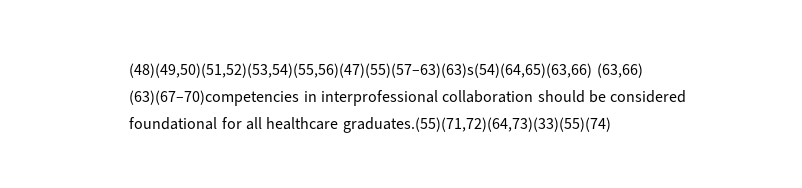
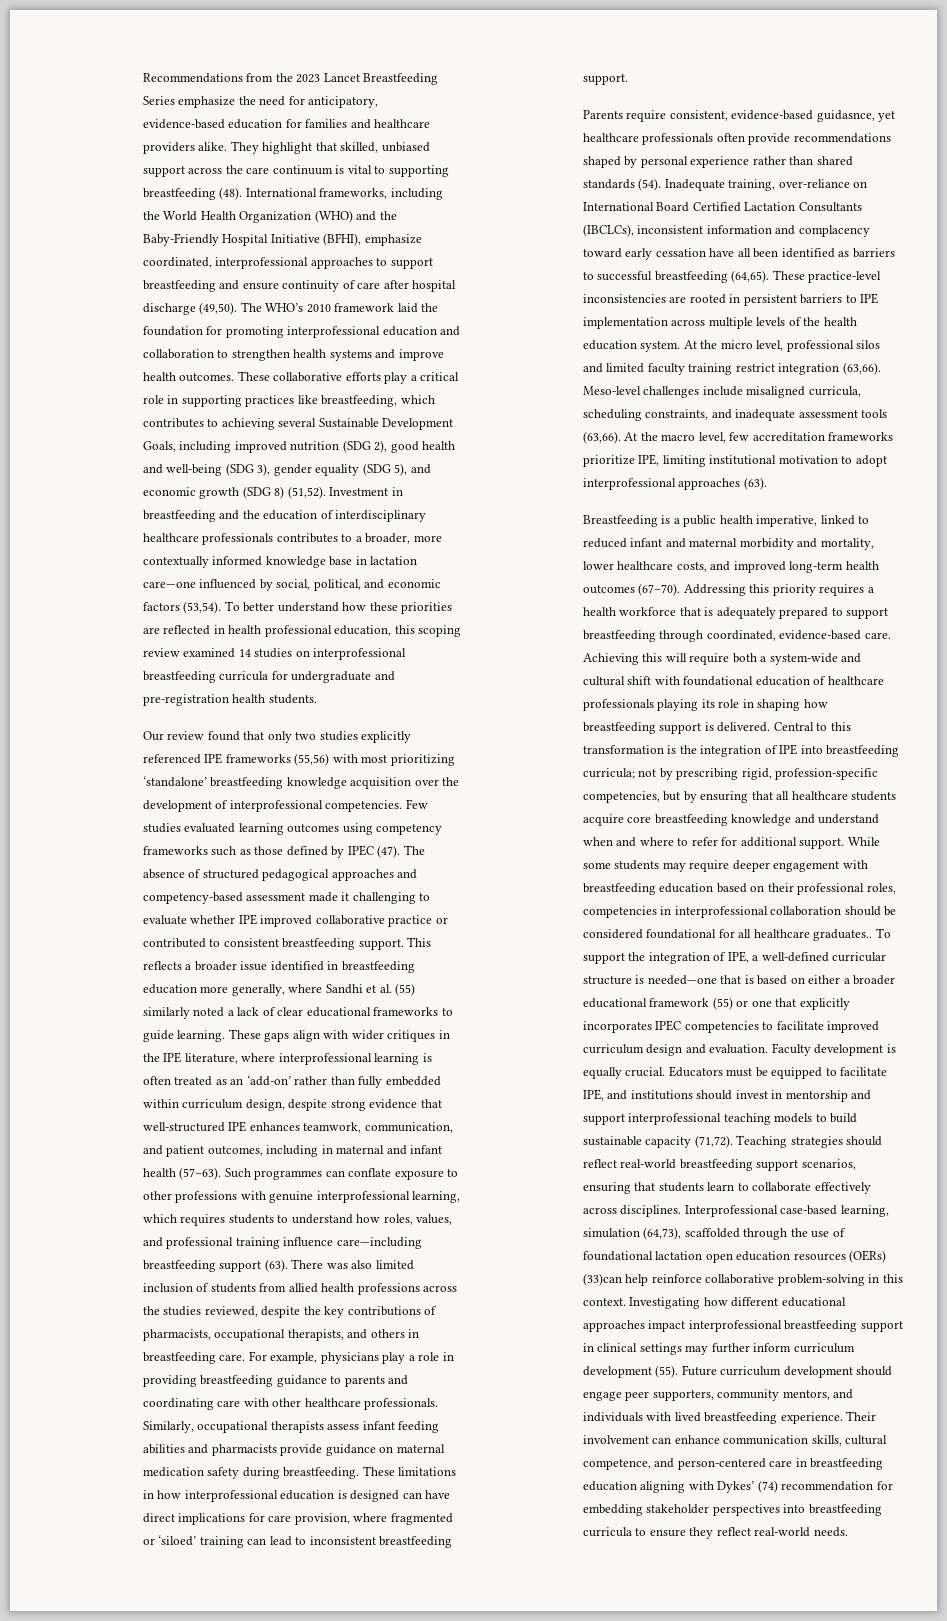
[129,63,643,78] [129,90,300,106] (48)(49,50)(51,52)(53,54)(55,56)(47)(55)(57–63)(63)s(54)(64,65)(63,66) (63,66) (63)(67–70)competencies -> [142,73,439,85] [142,96,379,108] [142,119,431,129] [142,141,430,154] [142,165,449,177] [142,187,443,200] [142,210,397,223] [142,233,422,246] [142,257,433,269] [142,280,457,292] [142,302,439,315] [142,326,461,338] [142,349,444,361] [142,371,460,384] [142,395,435,407] [142,418,454,430] [142,440,456,453] [142,463,431,476] [142,486,403,499] [142,510,427,522] [142,533,442,545] [142,556,418,568] [142,579,441,591] [142,601,453,614] [142,625,462,637] [142,648,407,660] [142,671,395,683] [142,694,317,706] [142,731,412,743] [142,753,455,766] [142,776,460,789] [142,799,428,812] [142,823,443,835] [142,845,425,858] [142,869,418,881] [142,892,431,904] [142,914,448,927] [142,937,432,950] [142,961,415,973] [142,983,416,996] [142,1007,453,1019] [142,1029,450,1042] [142,1052,432,1065] [142,1075,441,1088] [142,1099,442,1111] [142,1121,453,1133] [142,1145,443,1157] [142,1167,459,1180] [142,1191,461,1203] [142,1214,453,1226] [142,1237,422,1249] [142,1259,414,1272] [142,1283,458,1295] [142,1306,438,1318] [142,1329,420,1341] [142,1351,454,1364] [142,1375,409,1387] [142,1398,439,1410] [142,1421,440,1433] [142,1444,445,1456] [142,1466,457,1479] [142,1490,451,1502] [142,1513,453,1525] [142,1535,453,1548] [582,74,628,85] [582,110,896,122] [582,133,891,145] [582,156,853,168] [582,178,868,191] [582,202,862,212] [582,224,870,237] [582,248,895,260] [582,270,882,283] [582,293,879,306] [582,317,857,329] [582,340,881,352] [582,362,881,375] [582,386,861,398] [582,409,888,421] [582,431,894,444] [582,454,887,467] [582,477,767,490] [582,515,870,527] [582,538,874,550] [582,561,879,573] [582,583,874,596] [582,607,889,619] [582,630,891,642] [582,653,862,665] [582,676,884,686] [582,699,828,711] [582,722,851,734] [582,744,900,757] [582,768,879,780] [582,791,897,803] [582,814,880,826] [582,837,880,849] [582,860,868,872] [582,883,896,895] [582,906,657,918] Recommendations from the 2023 Lancet Breastfeeding Series emphasize the need for anticipatory, evidence-based education for families and healthcare providers alike. They highlight that skilled, unbiased support across the care continuum is vital to supporting breastfeeding (48). International frameworks, including the World Health Organization (WHO) and the Baby-Friendly Hospital Initiative (BFHI), emphasize coordinated, interprofessional approaches to support breastfeeding and ensure continuity of care after hospital discharge (49,50). The WHO’s 2010 framework laid the foundation for promoting interprofessional education and collaboration to strengthen health systems and improve health outcomes. These collaborative efforts play a critical role in supporting practices like breastfeeding, which contributes to achieving several Sustainable Development Goals, including improved nutrition (SDG 2), good health and well-being (SDG 3), gender equality (SDG 5), and economic growth (SDG 8) (51,52). Investment in breastfeeding and the education of interdisciplinary healthcare professionals contributes to a broader, more contextually informed knowledge base in lactation care—one influenced by social, political, and economic factors (53,54). To better understand how these priorities are reflected in health professional education, this scoping review examined 14 studies on interprofessional breastfeeding curricula for undergraduate and pre-registration health students. // Our review found that only two studies explicitly referenced IPE frameworks (55,56) with most prioritizing ‘standalone’ breastfeeding knowledge acquisition over the development of interprofessional competencies. Few studies evaluated learning outcomes using competency frameworks such as those defined by IPEC (47). The absence of structured pedagogical approaches and competency-based assessment made it challenging to evaluate whether IPE improved collaborative practice or contributed to consistent breastfeeding support. This reflects a broader issue identified in breastfeeding education more generally, where Sandhi et al. (55) similarly noted a lack of clear educational frameworks to guide learning. These gaps align with wider critiques in the IPE literature, where interprofessional learning is often treated as an ‘add-on’ rather than fully embedded within curriculum design, despite strong evidence that well-structured IPE enhances teamwork, communication, and patient outcomes, including in maternal and infant health (57–63). Such programmes can conflate exposure to other professions with genuine interprofessional learning, which requires students to understand how roles, values, and professional training influence care—including breastfeeding support (63). There was also limited inclusion of students from allied health professions across the studies reviewed, despite the key contributions of pharmacists, occupational therapists, and others in breastfeeding care. For example, physicians play a role in providing breastfeeding guidance to parents and coordinating care with other healthcare professionals. Similarly, occupational therapists assess infant feeding abilities and pharmacists provide guidance on maternal medication safety during breastfeeding. These limitations in how interprofessional education is designed can have direct implications for care provision, where fragmented or ‘siloed’ training can lead to inconsistent breastfeeding support. // Parents require consistent, evidence-based guidasnce, yet healthcare professionals often provide recommendations shaped by personal experience rather than shared standards (54). Inadequate training, over-reliance on International Board Certified Lactation Consultants (IBCLCs), inconsistent information and complacency toward early cessation have all been identified as barriers to successful breastfeeding (64,65). These practice-level inconsistencies are rooted in persistent barriers to IPE implementation across multiple levels of the health education system. At the micro level, professional silos and limited faculty training restrict integration (63,66). Meso-level challenges include misaligned curricula, scheduling constraints, and inadequate assessment tools (63,66). At the macro level, few accreditation frameworks prioritize IPE, limiting institutional motivation to adopt interprofessional approaches (63). // Breastfeeding is a public health imperative, linked to reduced infant and maternal morbidity and mortality, lower healthcare costs, and improved long-term health outcomes (67–70). Addressing this priority requires a health workforce that is adequately prepared to support breastfeeding through coordinated, evidence-based care. Achieving this will require both a system-wide and cultural shift with foundational education of healthcare professionals playing its role in shaping how breastfeeding support is delivered. Central to this transformation is the integration of IPE into breastfeeding curricula; not by prescribing rigid, profession-specific competencies, but by ensuring that all healthcare students acquire core breastfeeding knowledge and understand when and where to refer for additional support. While some students may require deeper engagement with breastfeeding education based on their professional roles, competencies
[342,117,611,133] graduates.(55)(71,72)(64,73)(33)(55)(74) -> [813,928,891,941] [582,951,887,964] [582,975,896,985] [582,997,850,1010] [582,1020,880,1033] [582,1043,896,1056] [582,1066,888,1079] [582,1089,872,1102] [582,1113,858,1125] [582,1135,883,1148] [582,1159,856,1171] [582,1182,871,1194] [582,1205,889,1217] [582,1227,846,1240] [582,1250,887,1263] [582,1273,903,1286] [582,1297,846,1309] [582,1320,903,1332] [582,1343,855,1355] [582,1365,893,1378] [582,1389,854,1401] [582,1411,877,1424] [582,1435,888,1446] [582,1458,884,1470] [582,1480,893,1493] [582,1504,882,1516] [582,1527,848,1539] graduates.. To support the integration of IPE, a well-defined curricular structure is needed—one that is based on either a broader educational framework (55) or one that explicitly incorporates IPEC competencies to facilitate improved curriculum design and evaluation. Faculty development is equally crucial. Educators must be equipped to facilitate IPE, and institutions should invest in mentorship and support interprofessional teaching models to build sustainable capacity (71,72). Teaching strategies should reflect real-world breastfeeding support scenarios, ensuring that students learn to collaborate effectively across disciplines. Interprofessional case-based learning, simulation (64,73), scaffolded through the use of foundational lactation open education resources (OERs) (33)can help reinforce collaborative problem-solving in this context. Investigating how different educational approaches impact interprofessional breastfeeding support in clinical settings may further inform curriculum development (55). Future curriculum development should engage peer supporters, community mentors, and individuals with lived breastfeeding experience. Their involvement can enhance communication skills, cultural competence, and person-centered care in breastfeeding education aligning with Dykes’ (74) recommendation for embedding stakeholder perspectives into breastfeeding curricula to ensure they reflect real-world needs.

